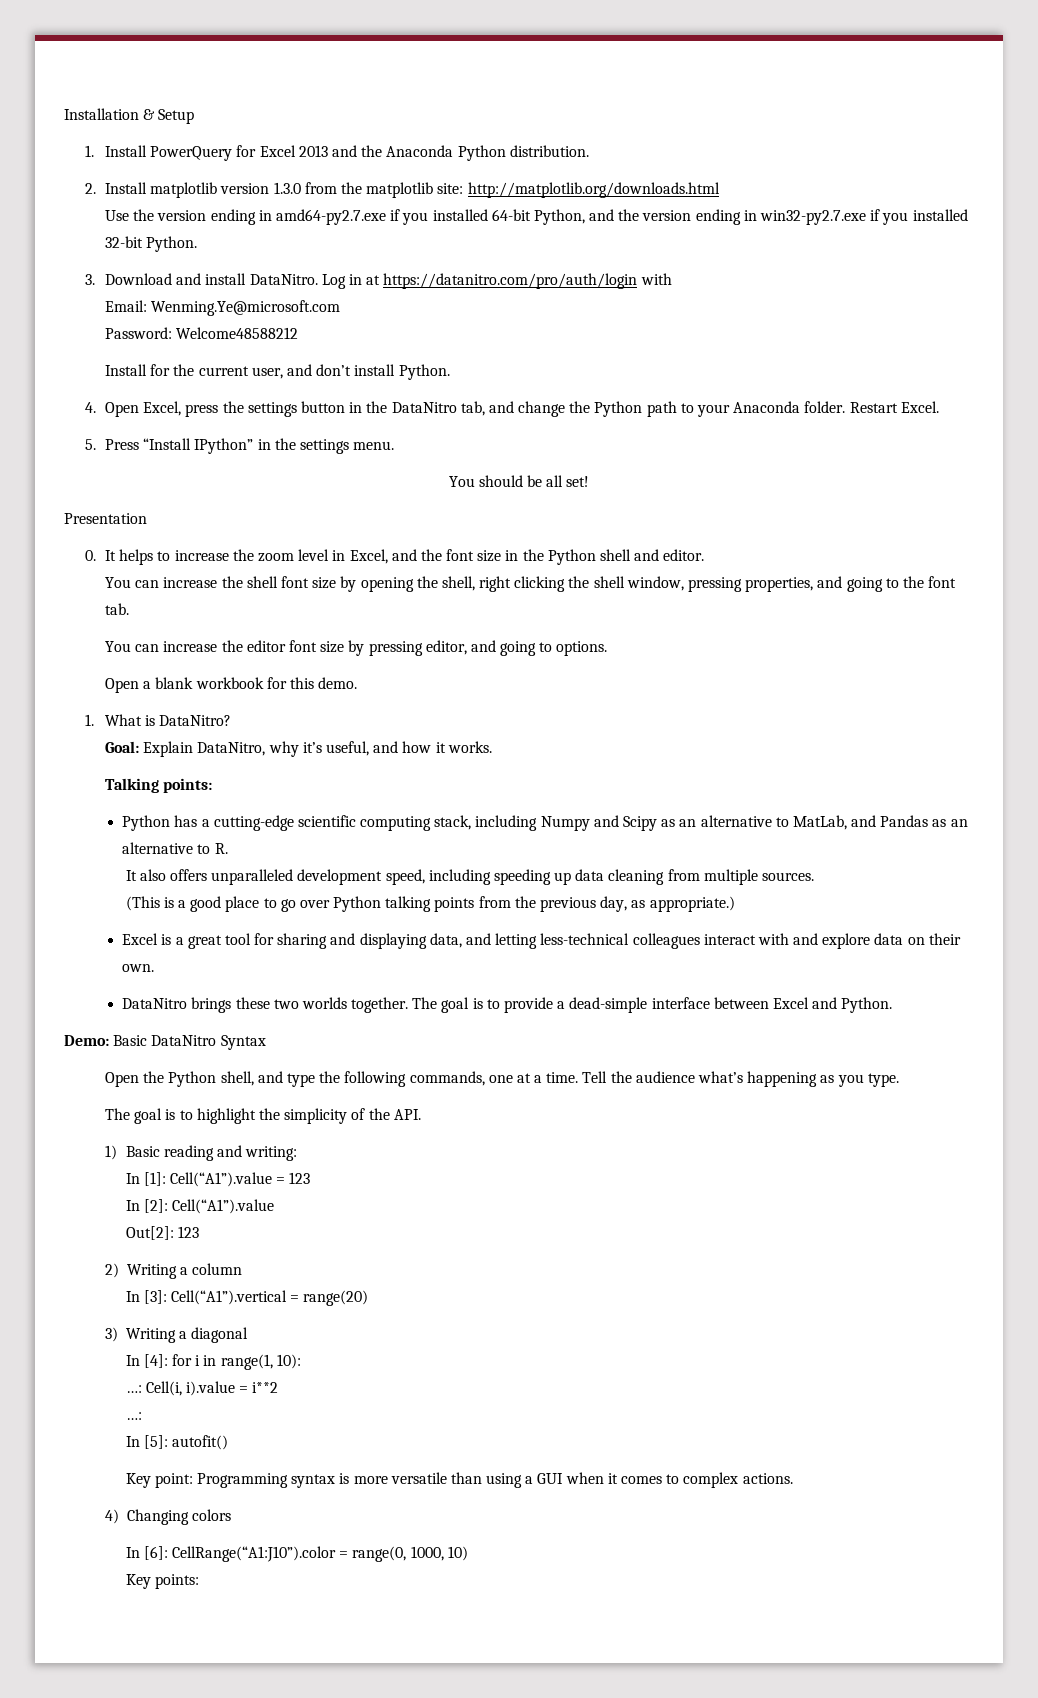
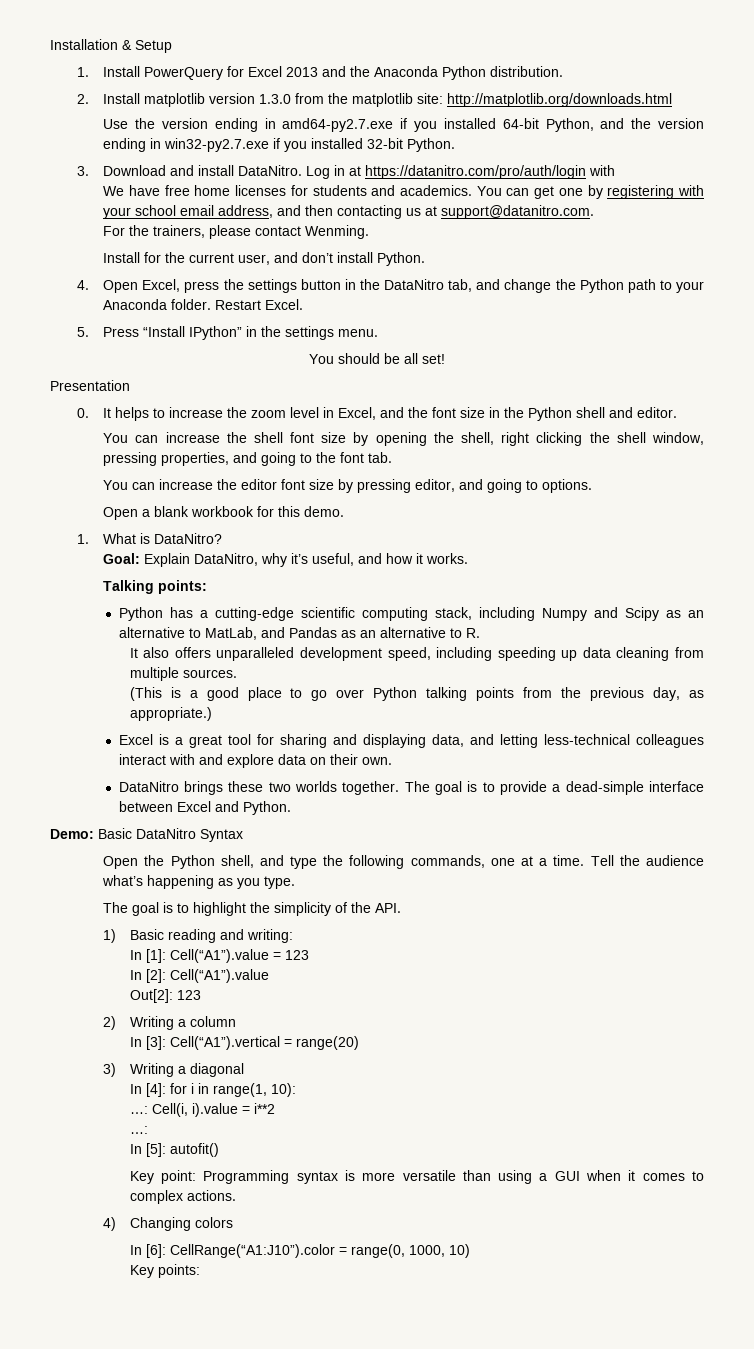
[105,300,341,316] [105,327,299,339] Email: Wenming.Ye@microsoft.com // Password: Welcome48588212 -> [103,185,704,199] [103,205,595,219] [103,225,370,239] We have free home licenses for students and academics. You can get one by registering with your school email address, and then contacting us at support@datanitro.com. // For the trainers, please contact Wenming.

